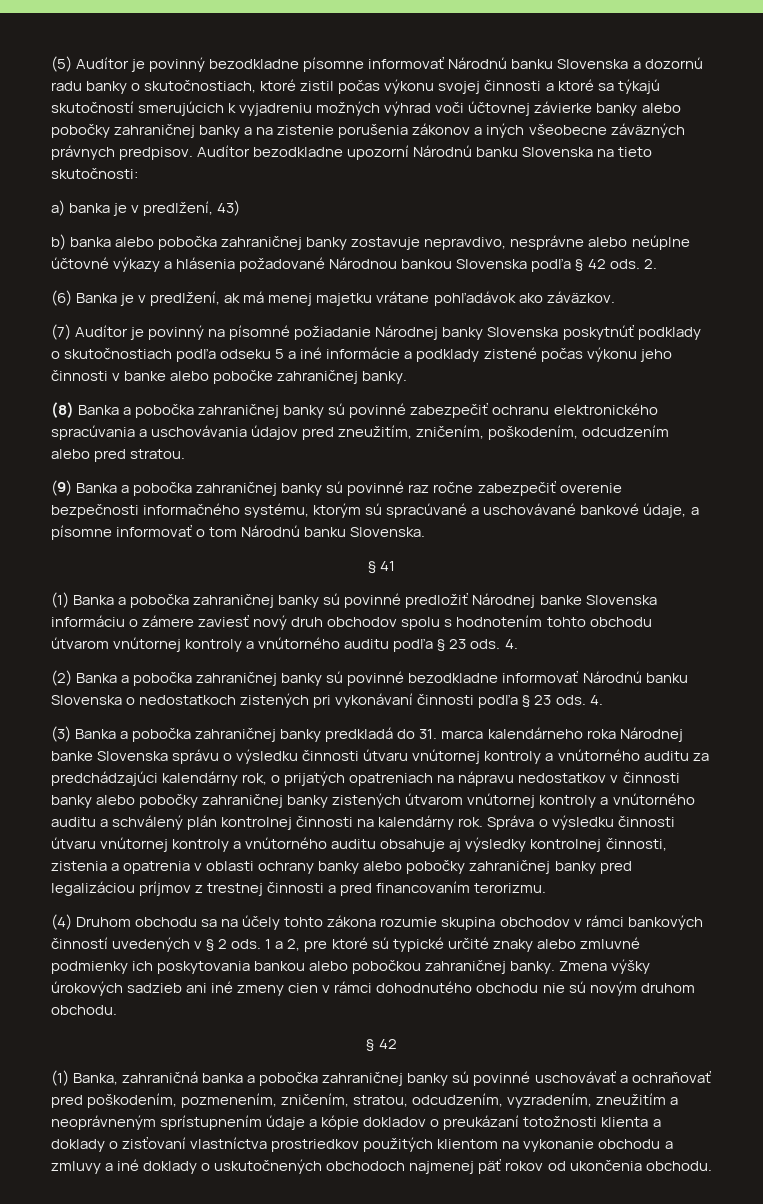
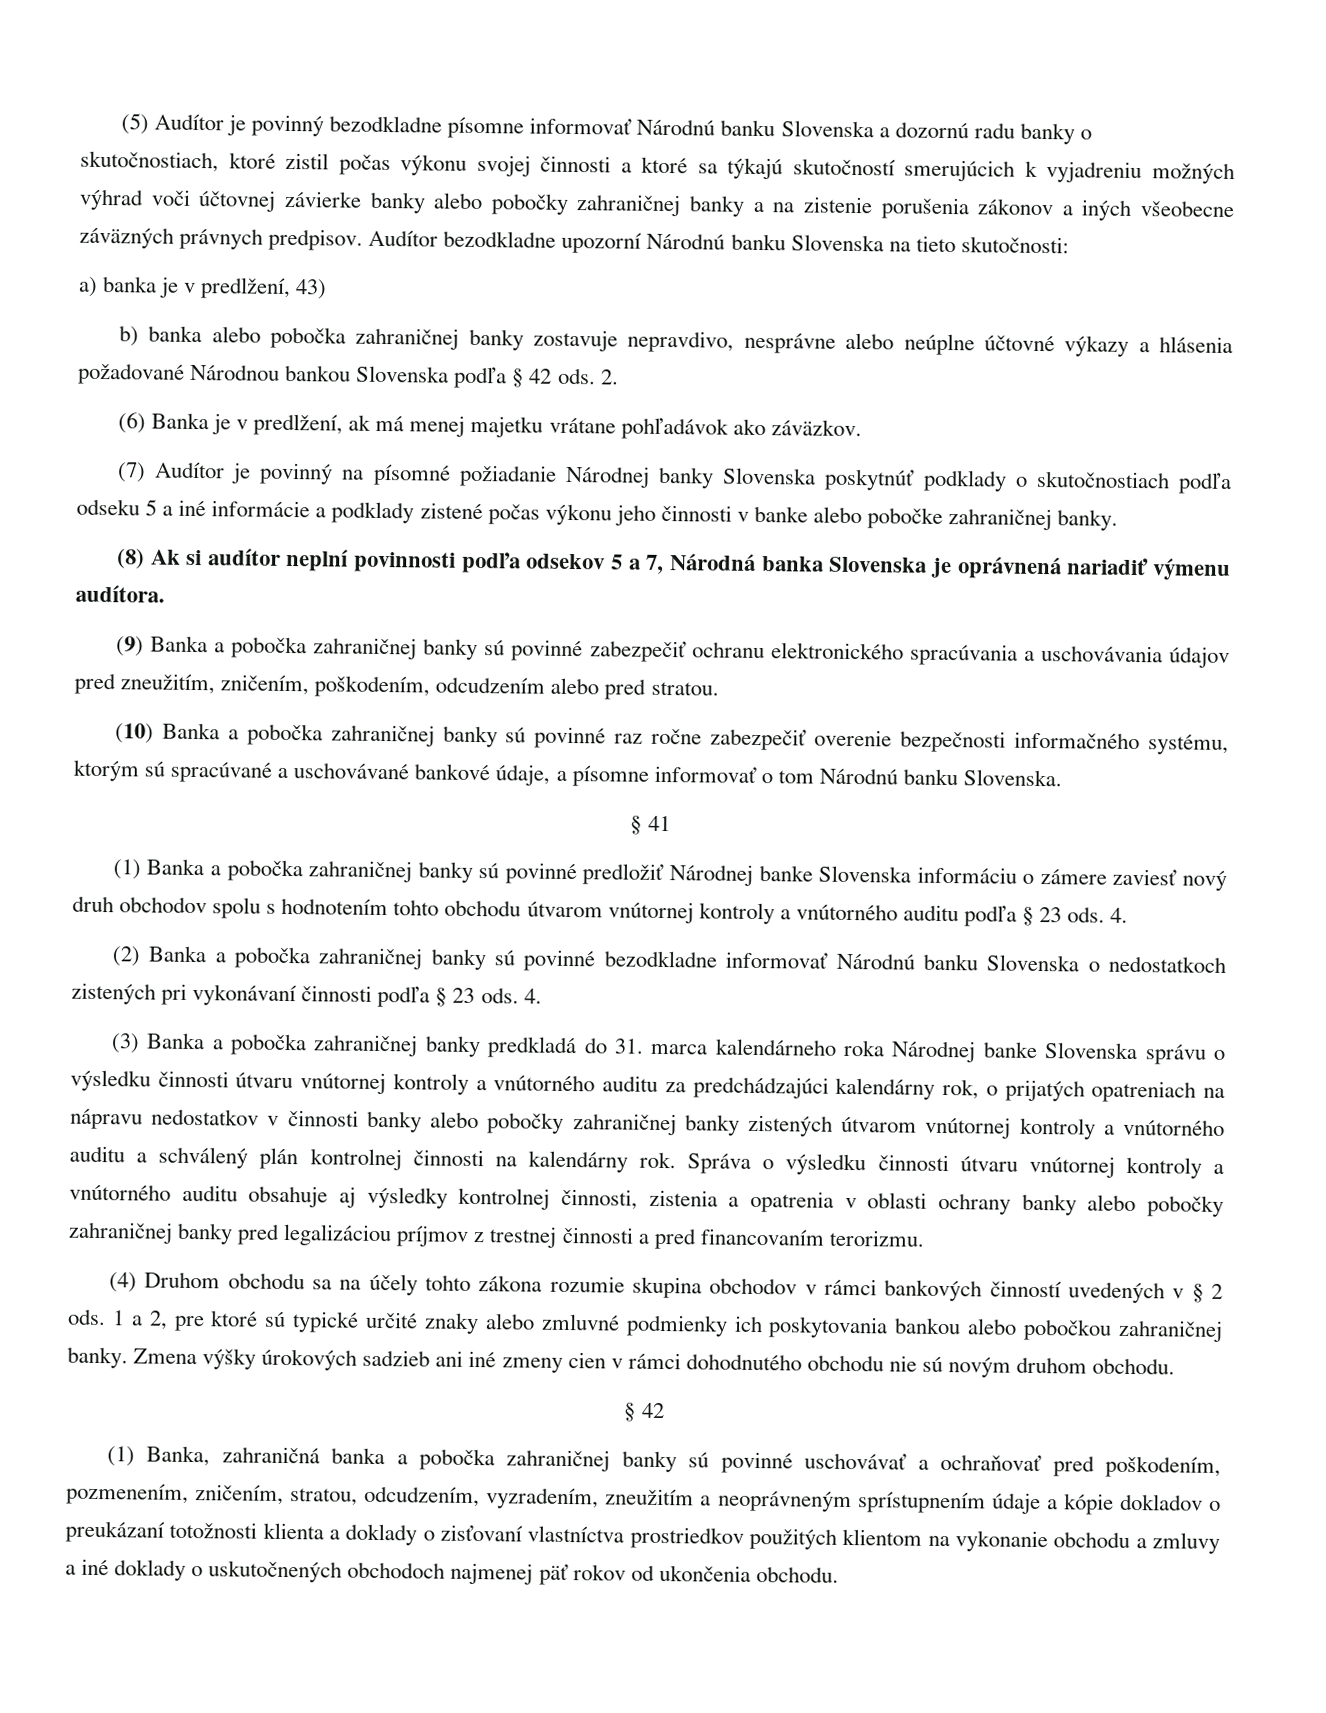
(74, 410) none -> [150,548,1231,582] [75,584,165,603] [115,636,144,657] Ak si audítor neplní povinnosti podľa odsekov 5 a 7, Národná banka Slovenska je oprávnená nariadiť výmenu audítora. // (9)
[51,480,72,496] (9) -> [114,723,154,744] (10)

